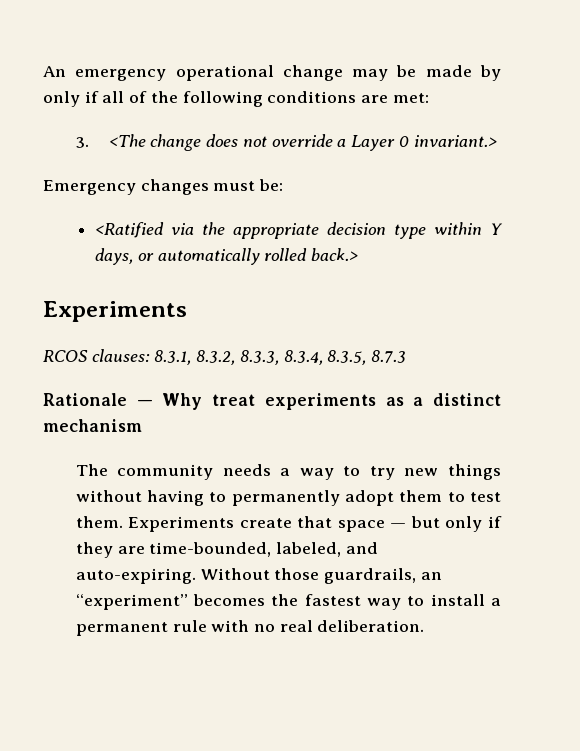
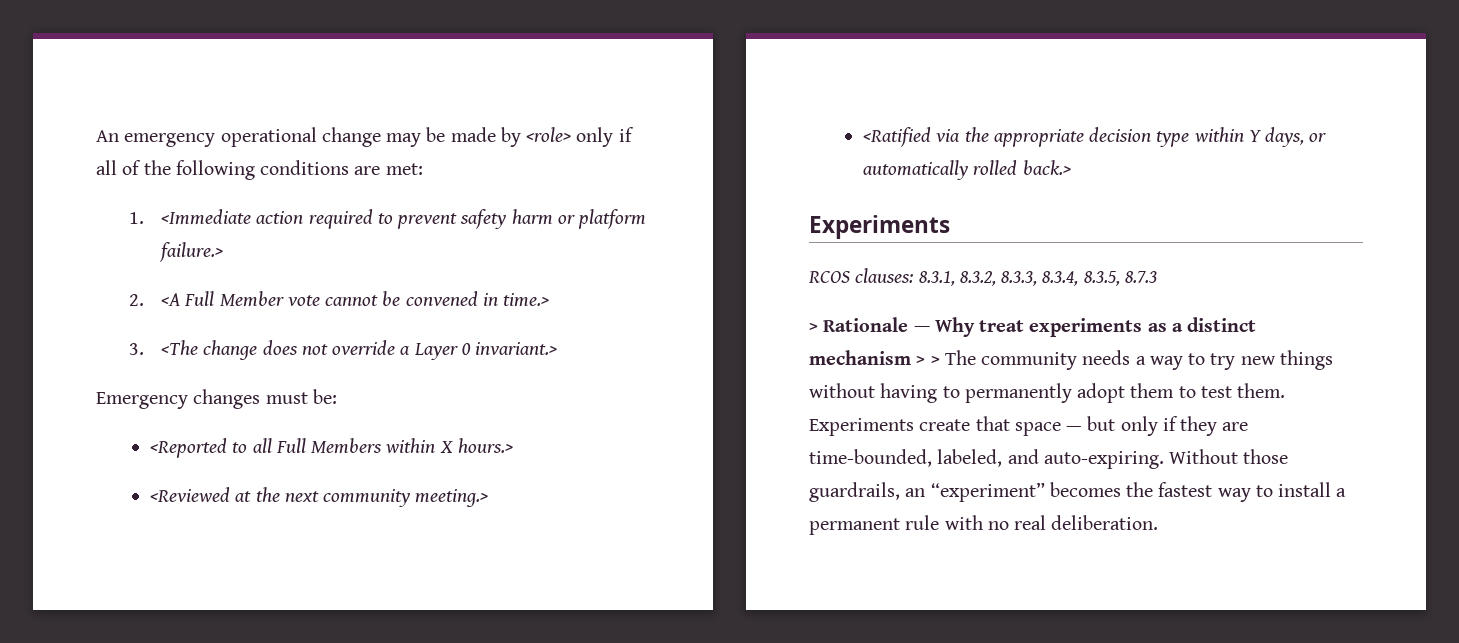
(501, 73) none -> [526,127,572,142] <role>
(429, 98) none -> [128,209,647,229] [160,242,224,262] [128,291,550,307] // 1. <Immediate action required to prevent safety harm or platform failure.> // 2. <A Full Member vote cannot be convened in time.>
(284, 185) none -> [149,438,513,458] [149,487,489,507] // <Reported to all Full Members within X hours.> // <Reviewed at the next community meeting.>
(407, 356) none -> [809,323,818,332] >
(142, 425) // -> [916,356,940,365] > >

